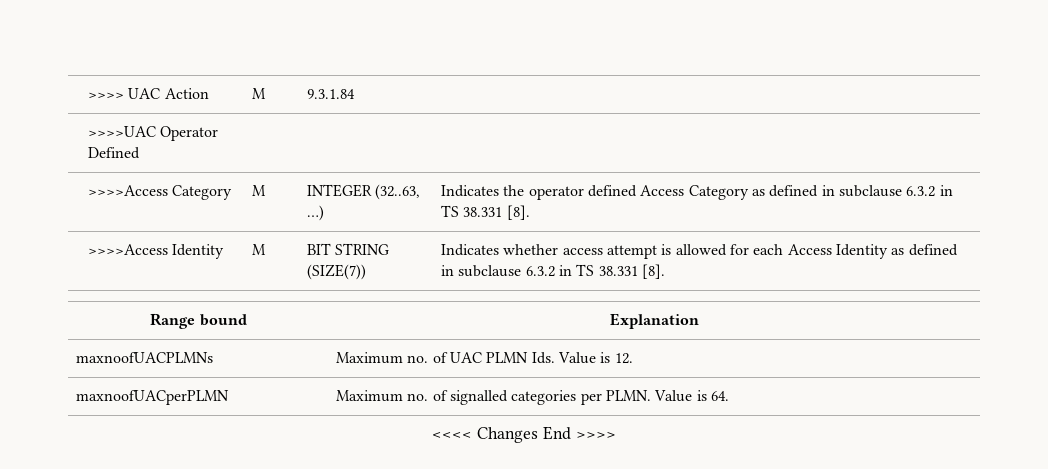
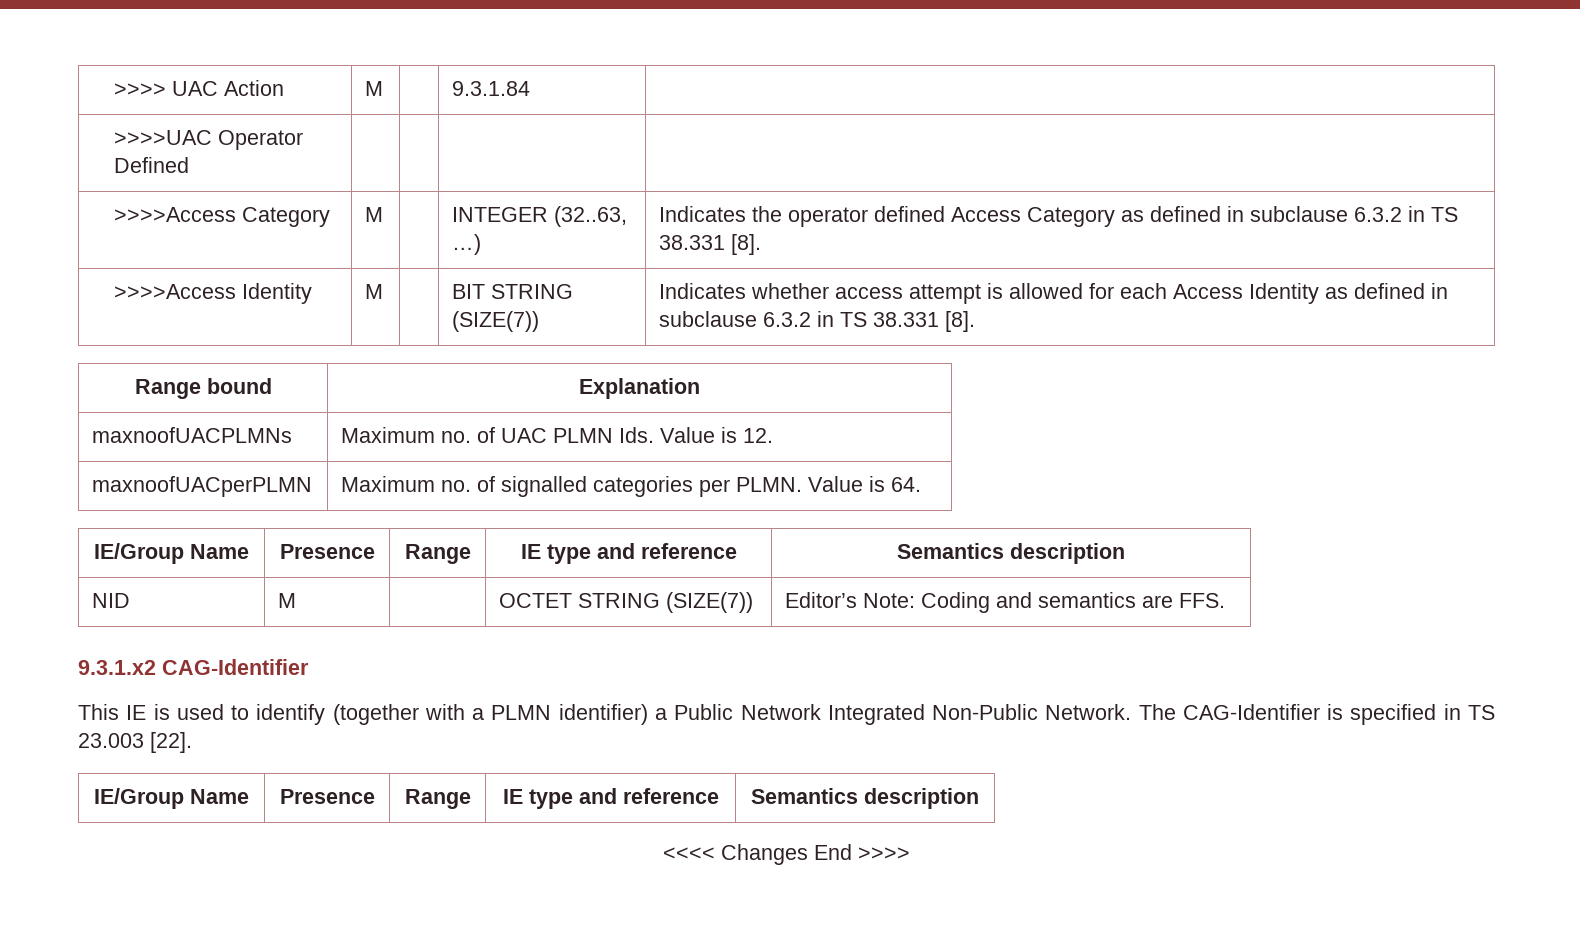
(729, 396) none -> [94,543,249,564] [279,544,375,559] [404,544,471,564] [520,543,737,564] [897,543,1125,564] [92,593,131,608] [278,593,297,608] [499,592,754,613] [785,592,1226,613] [78,659,309,675] [78,704,1495,725] [78,732,192,753] [94,788,249,809] [279,789,375,804] [404,789,471,809] [502,788,719,809] [751,788,979,809] // IE/Group Name | Presence | Range | IE type and reference | Semantics description // NID | M | | OCTET STRING (SIZE(7)) | Editor’s Note: Coding and semantics are FFS. // 9.3.1.x2 CAG-Identifier // This IE is used to identify (together with a PLMN identifier) a Public Network Integrated Non-Public Network. The CAG-Identifier is specified in TS 23.003 [22]. // IE/Group Name | Presence | Range | IE type and reference | Semantics description

